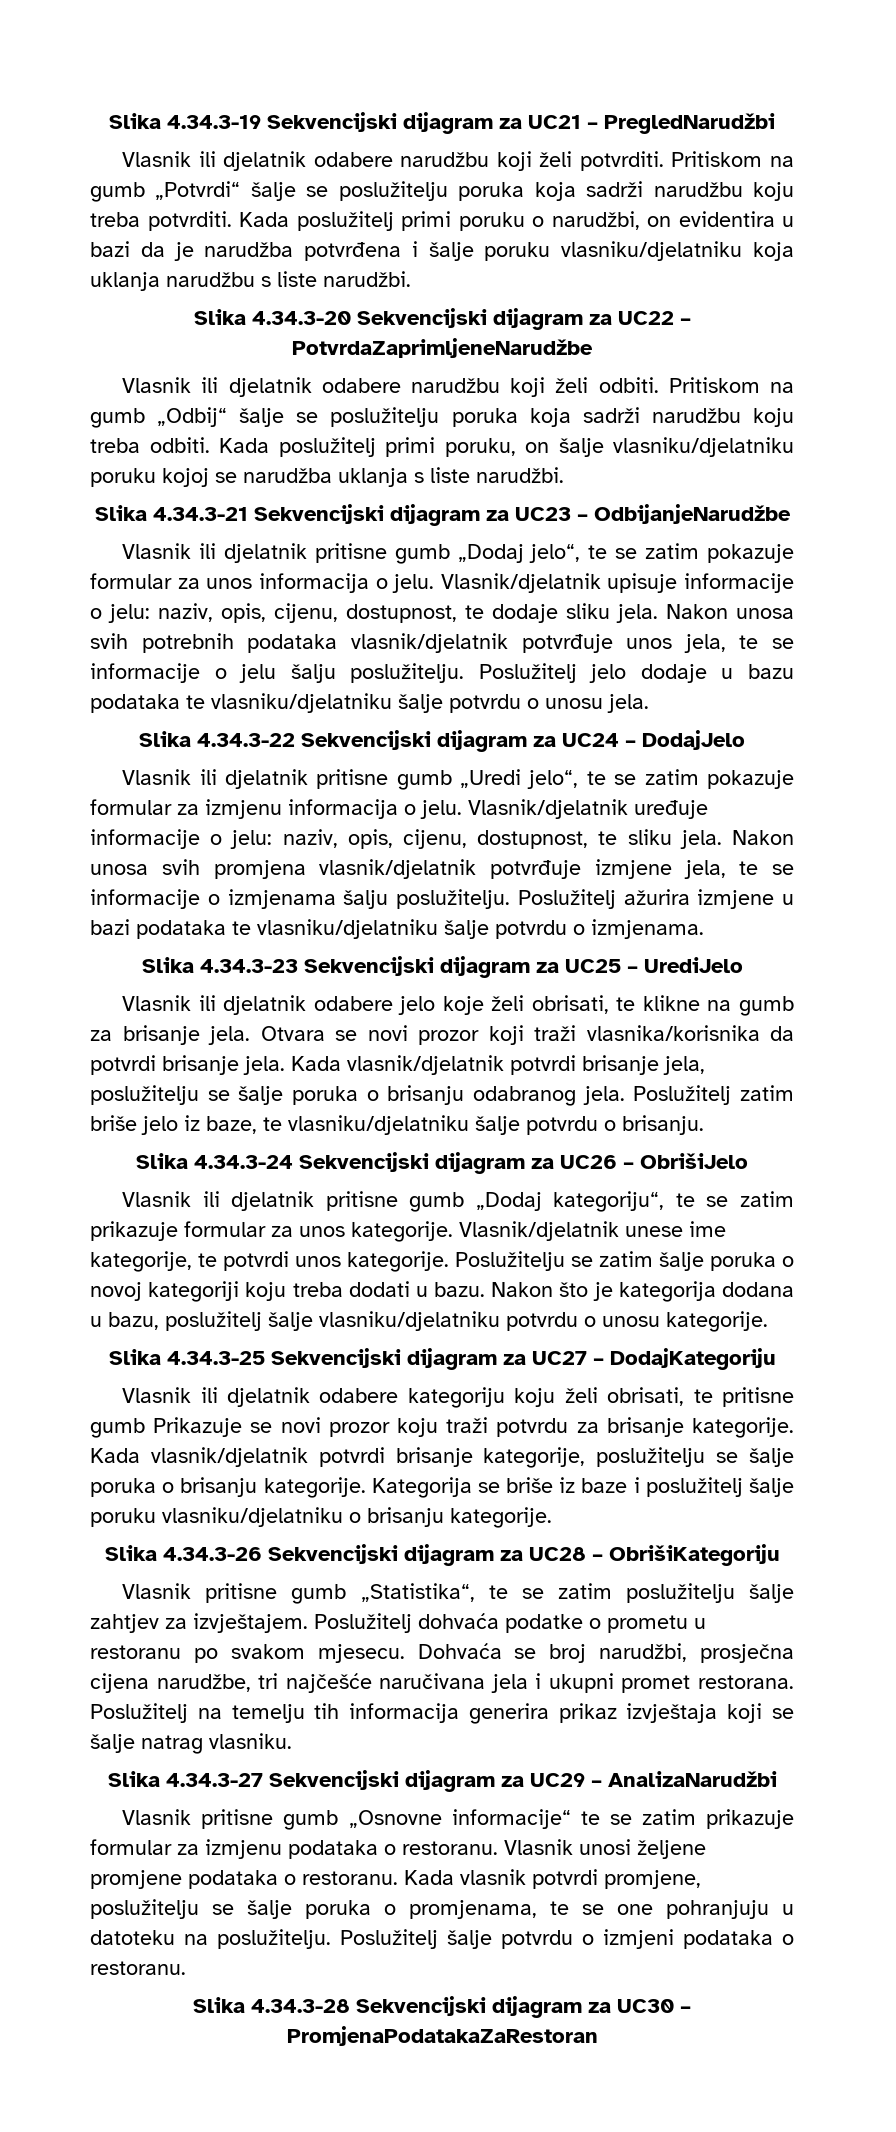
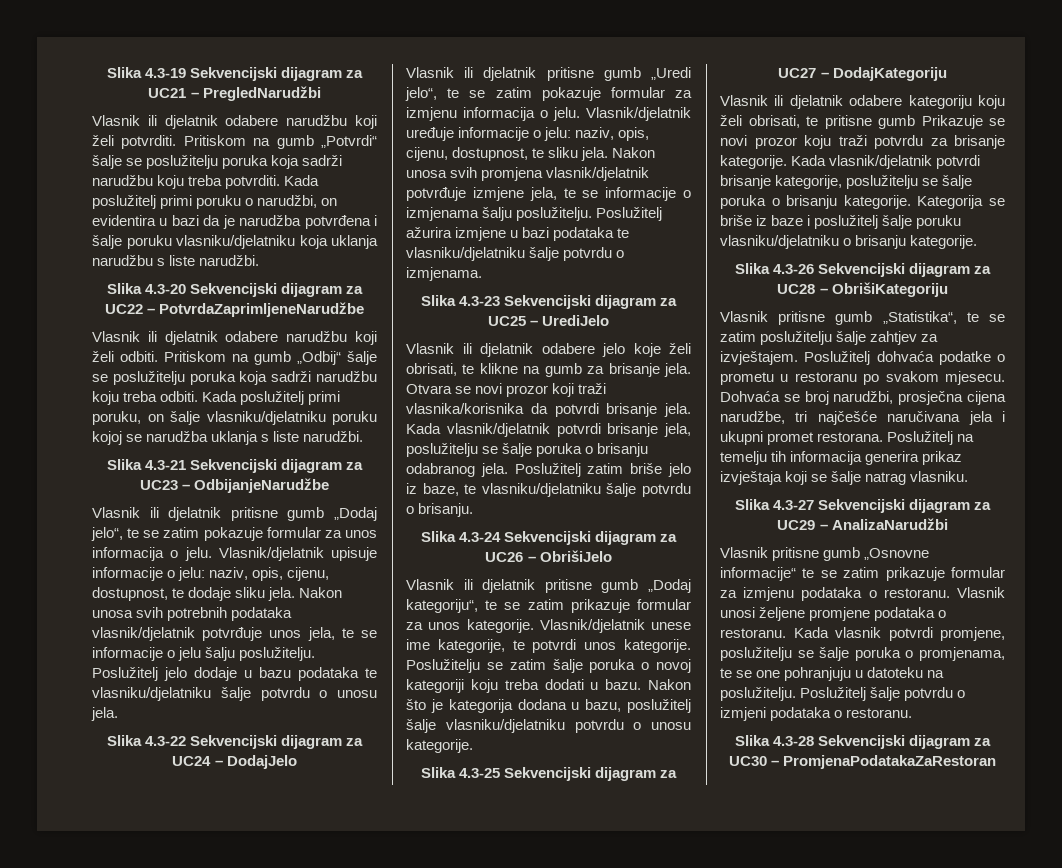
[109,113,261,129] Slika 4.34.3-19 -> [106,67,186,78] Slika 4.3-19
[251,311,351,325] 4.34.3-20 -> [144,284,186,294] 4.3-20
[152,507,248,521] 4.34.3-21 -> [144,460,186,470] 4.3-21
[197,733,295,747] 4.34.3-22 -> [144,736,186,746] 4.3-22
[199,959,298,973] 4.34.3-23 -> [458,296,500,306] 4.3-23
[194,1155,293,1169] 4.34.3-24 -> [458,532,501,542] 4.3-24
[166,1351,265,1365] 4.34.3-25 -> [458,768,500,778] 4.3-25
[162,1547,262,1561] 4.34.3-26 -> [772,264,814,274] 4.3-26
[165,1773,263,1787] 4.34.3-27 -> [772,500,814,510] 4.3-27
[251,1999,350,2013] 4.34.3-28 -> [772,736,814,746] 4.3-28

